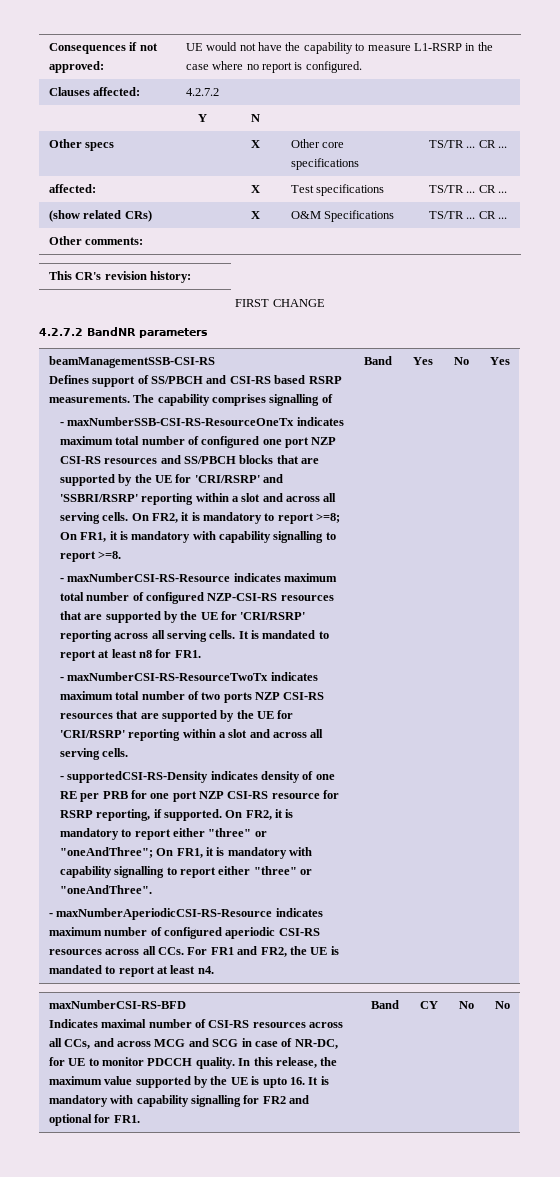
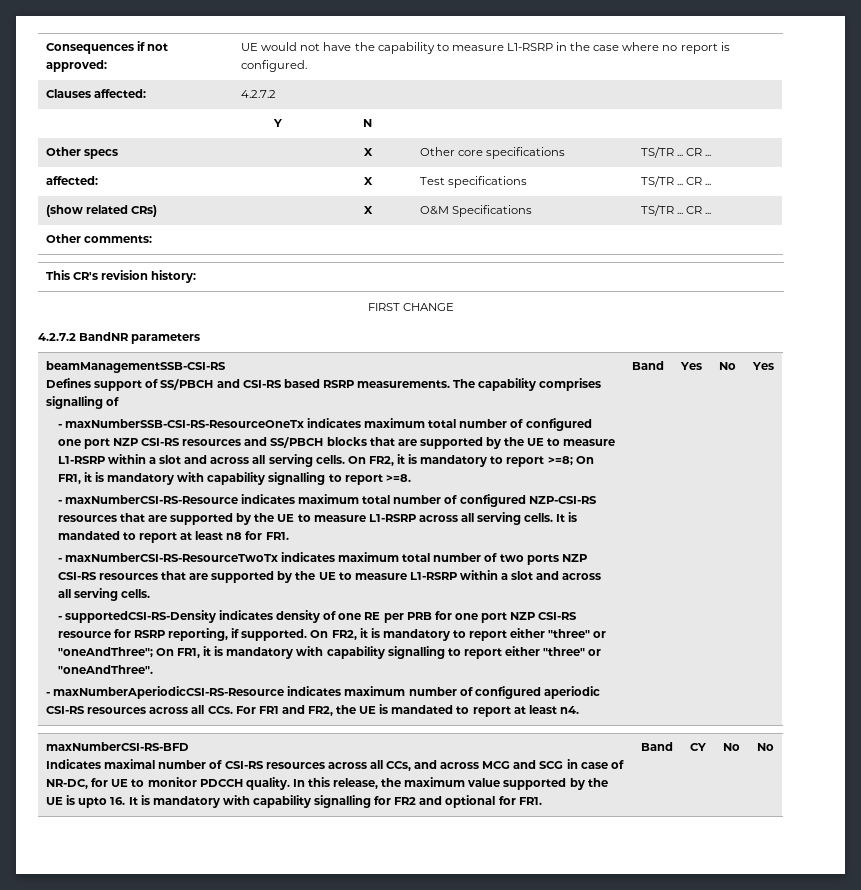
[175,474,284,483] [59,493,194,505] for 'CRI/RSRP' and 'SSBRI/RSRP' reporting -> [547,438,616,446] [57,456,105,464] to measure L1-RSRP
[221,611,306,620] [59,630,112,642] for 'CRI/RSRP' reporting -> [297,514,416,522] to measure L1-RSRP
[277,710,294,719] [59,729,181,741] for 'CRI/RSRP' reporting -> [338,572,457,580] to measure L1-RSRP

